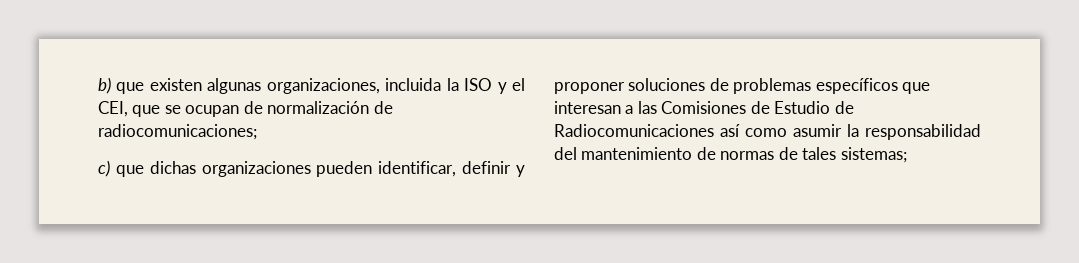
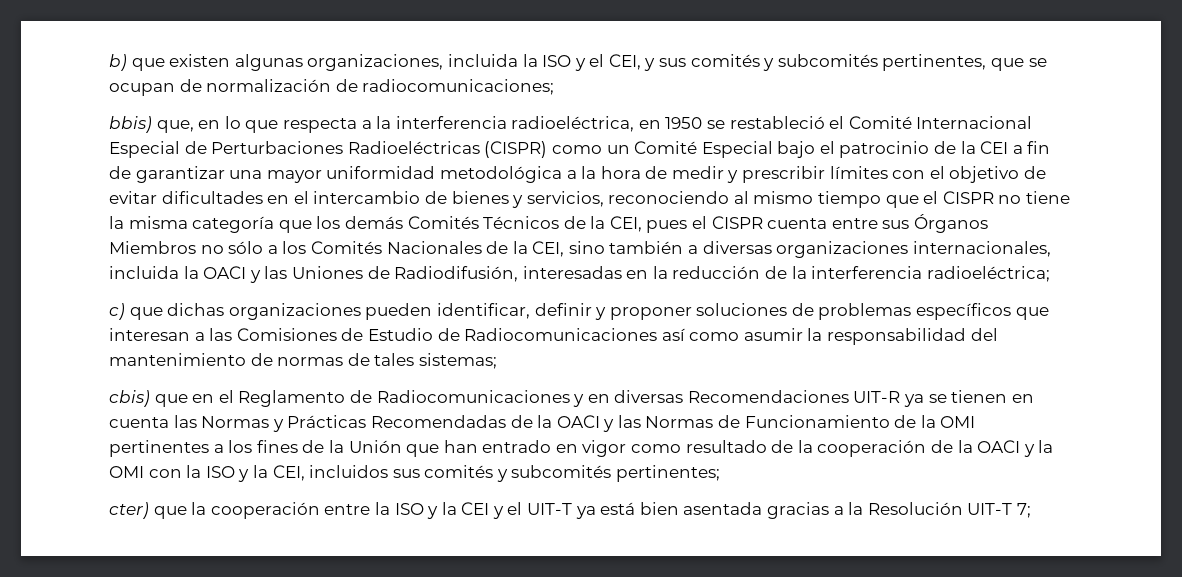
(128, 109) none -> [644,54,987,71] y sus comités y subcomités pertinentes,
(257, 132) none -> [109,116,1033,133] [109,141,1051,158] [109,166,1047,183] [109,191,1071,208] [109,214,989,233] [109,241,1051,258] [109,266,1050,283] // bbis) que, en lo que respecta a la interferencia radioeléctrica, en 1950 se restableció el Comité Internacional Especial de Perturbaciones Radioeléctricas (CISPR) como un Comité Especial bajo el patrocinio de la CEI a fin de garantizar una mayor uniformidad metodológica a la hora de medir y prescribir límites con el objetivo de evitar dificultades en el intercambio de bienes y servicios, reconociendo al mismo tiempo que el CISPR no tiene la misma categoría que los demás Comités Técnicos de la CEI, pues el CISPR cuenta entre sus Órganos Miembros no sólo a los Comités Nacionales de la CEI, sino también a diversas organizaciones internacionales, incluida la OACI y las Uniones de Radiodifusión, interesadas en la reducción de la interferencia radioeléctrica;
(907, 155) none -> [109,390,1034,407] [109,415,976,432] [109,440,1054,457] [109,465,721,482] [109,502,1031,519] // cbis) que en el Reglamento de Radiocomunicaciones y en diversas Recomendaciones UIT-R ya se tienen en cuenta las Normas y Prácticas Recomendadas de la OACI y las Normas de Funcionamiento de la OMI pertinentes a los fines de la Unión que han entrado en vigor como resultado de la cooperación de la OACI y la OMI con la ISO y la CEI, incluidos sus comités y subcomités pertinentes; // cter) que la cooperación entre la ISO y la CEI y el UIT-T ya está bien asentada gracias a la Resolución UIT-T 7;

